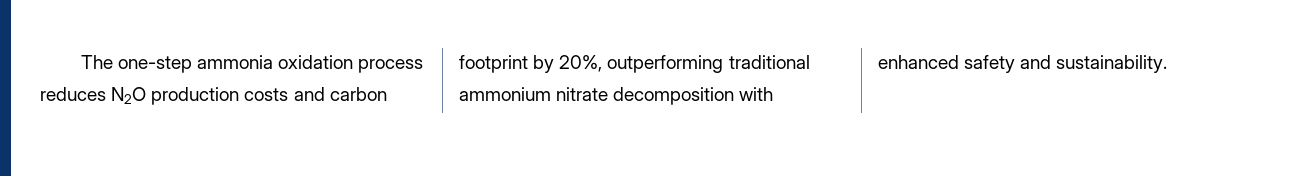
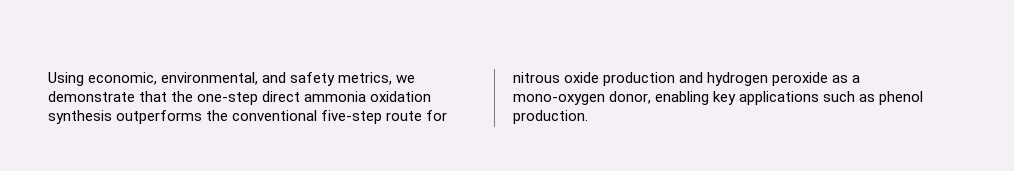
[80,55,424,73] [40,87,387,105] [459,55,810,73] [459,87,774,105] [878,55,1168,73] The one-step ammonia oxidation process reduces N2O production costs and carbon footprint by 20%, outperforming traditional ammonium nitrate decomposition with enhanced safety and sustainability. -> [48,72,416,86] [48,91,432,105] [48,110,448,124] [513,72,861,86] [513,91,924,105] [513,110,588,124] Using economic, environmental, and safety metrics, we demonstrate that the one-step direct ammonia oxidation synthesis outperforms the conventional five-step route for nitrous oxide production and hydrogen peroxide as a mono-oxygen donor, enabling key applications such as phenol production.

